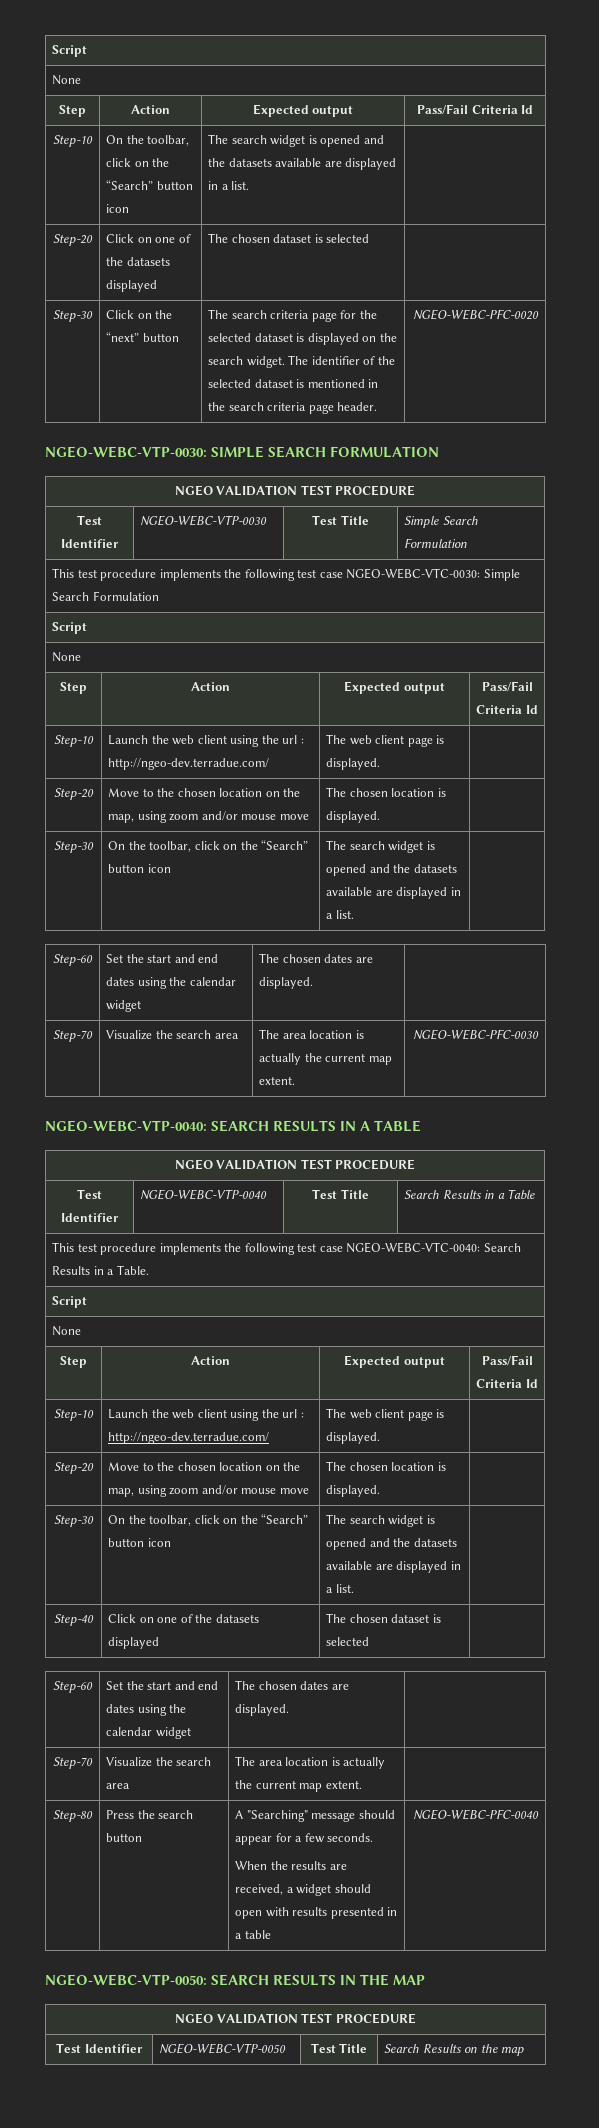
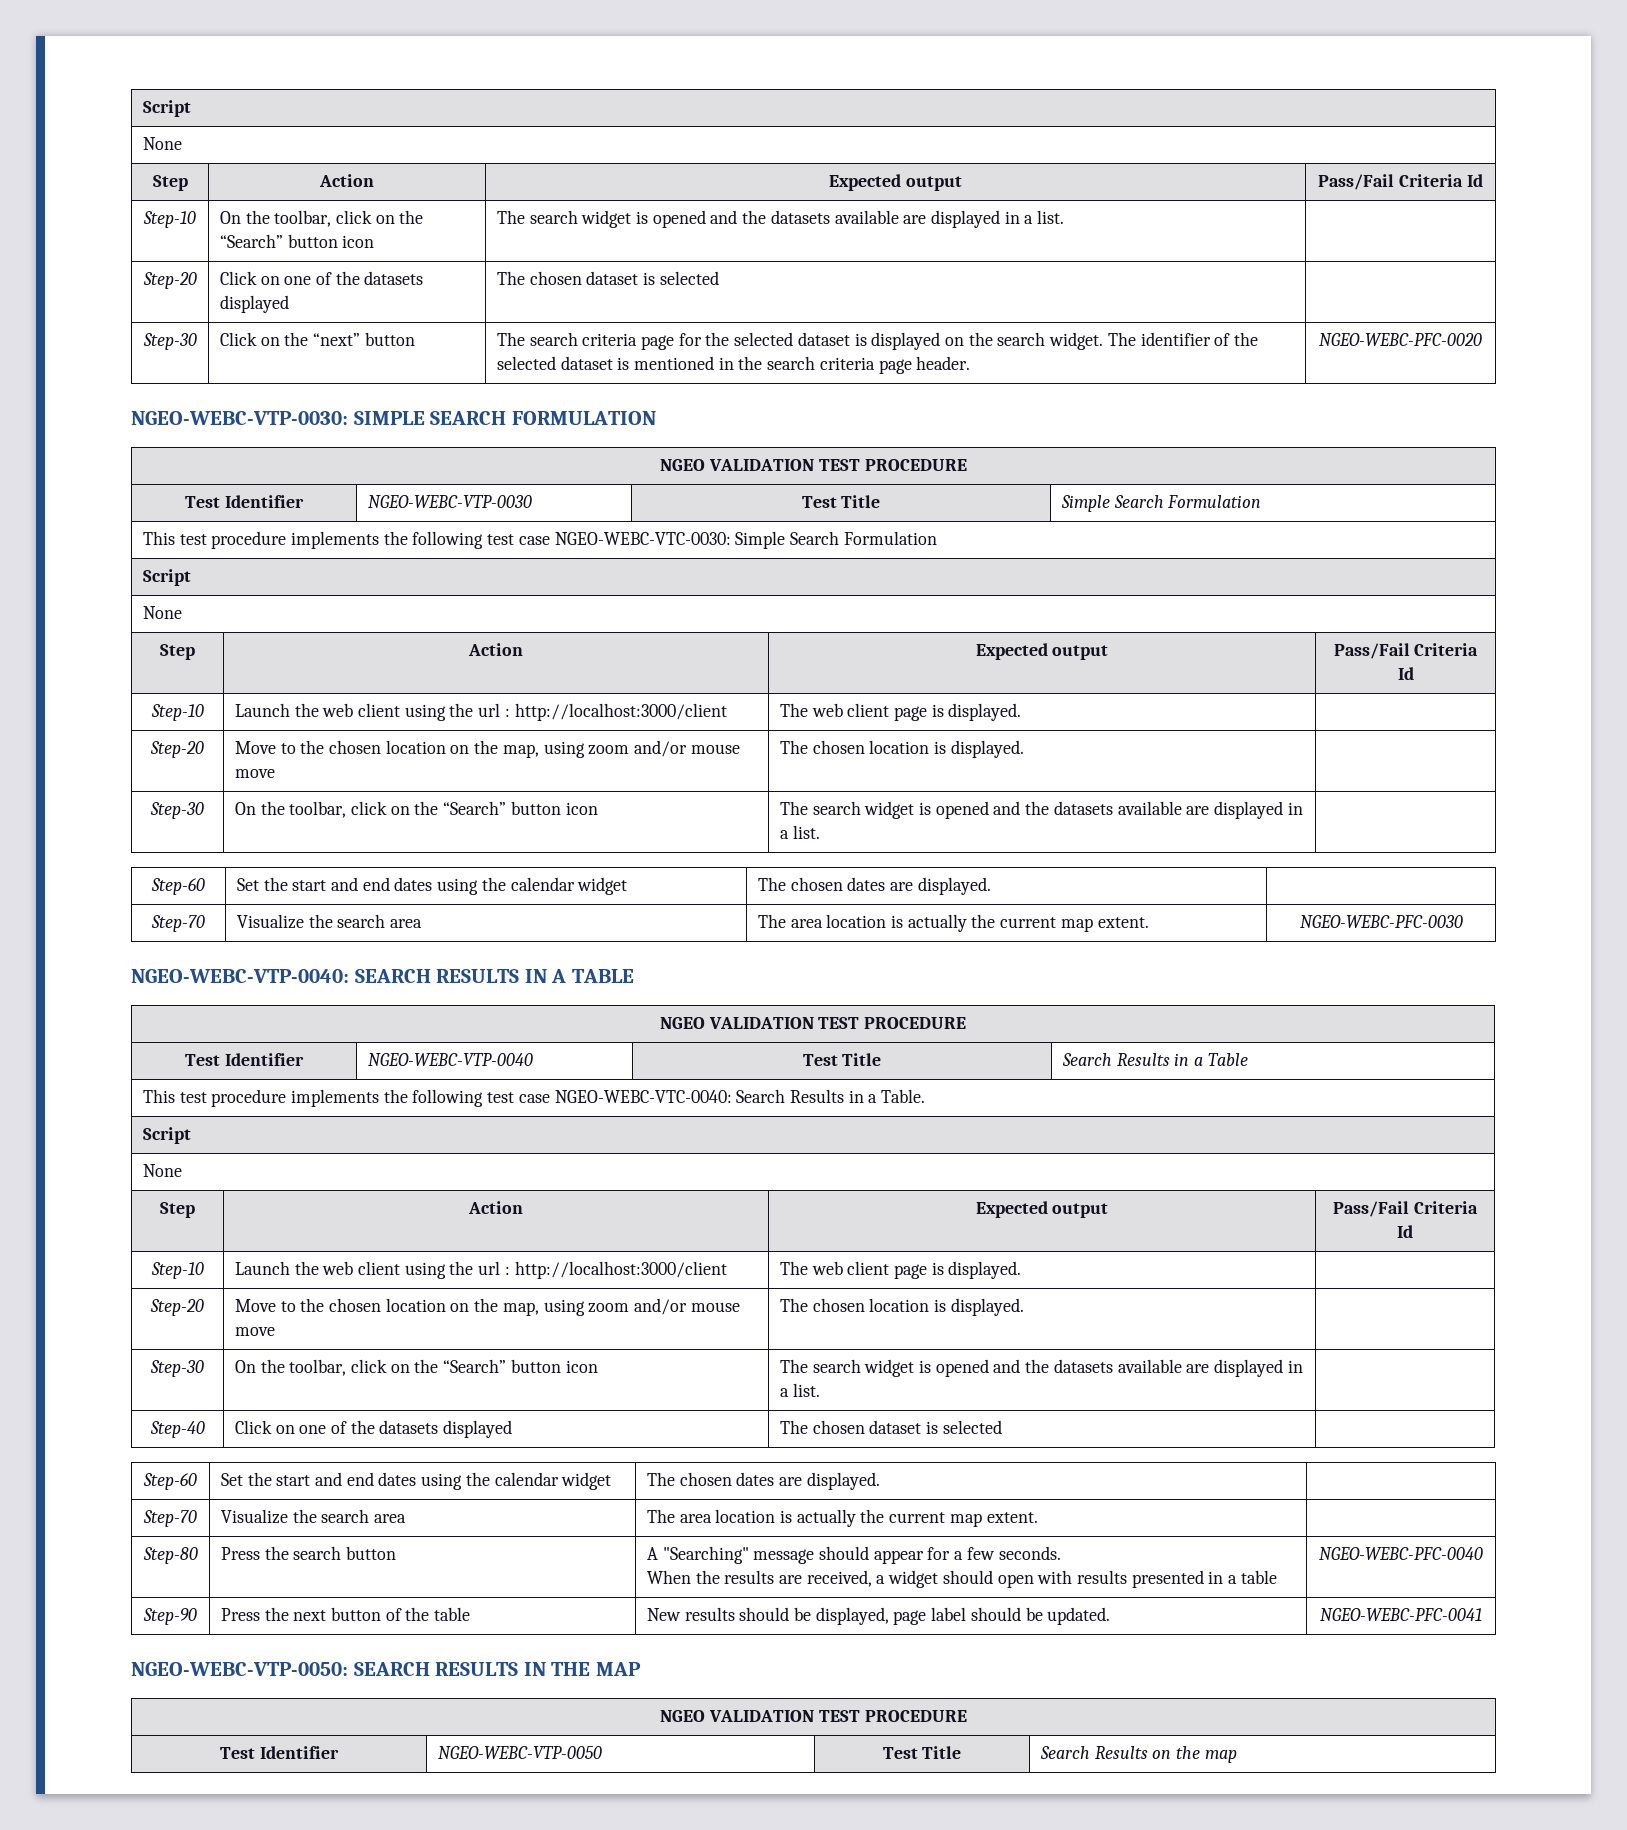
[108,758,270,770] http://ngeo-dev.terradue.com/ -> [514,703,727,721] http://localhost:3000/client
[108,1432,270,1444] http://ngeo-dev.terradue.com/ -> [514,1261,727,1279] http://localhost:3000/client
(539, 1814) none -> [143,1608,197,1625] [220,1607,471,1621] [646,1607,1111,1625] [1320,1608,1482,1621] // Step-90 | Press the next button of the table | New results should be displayed, page label should be updated. | NGEO-WEBC-PFC-0041

